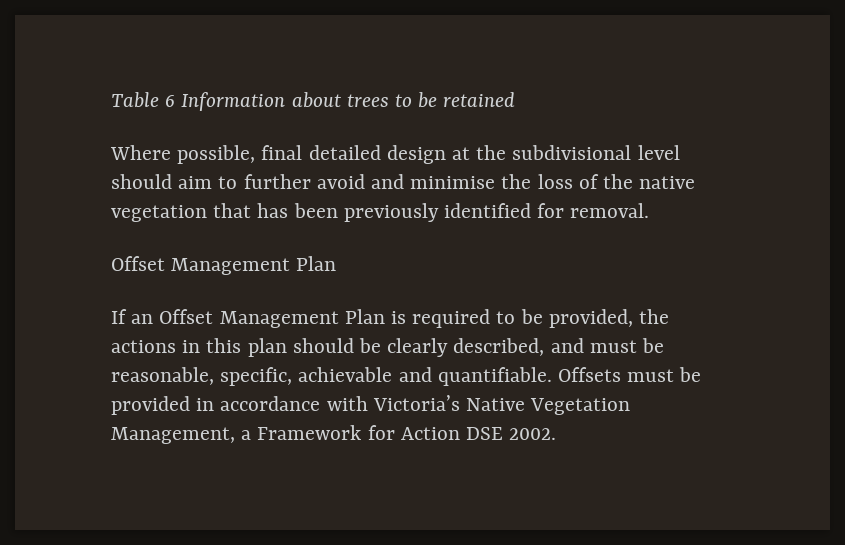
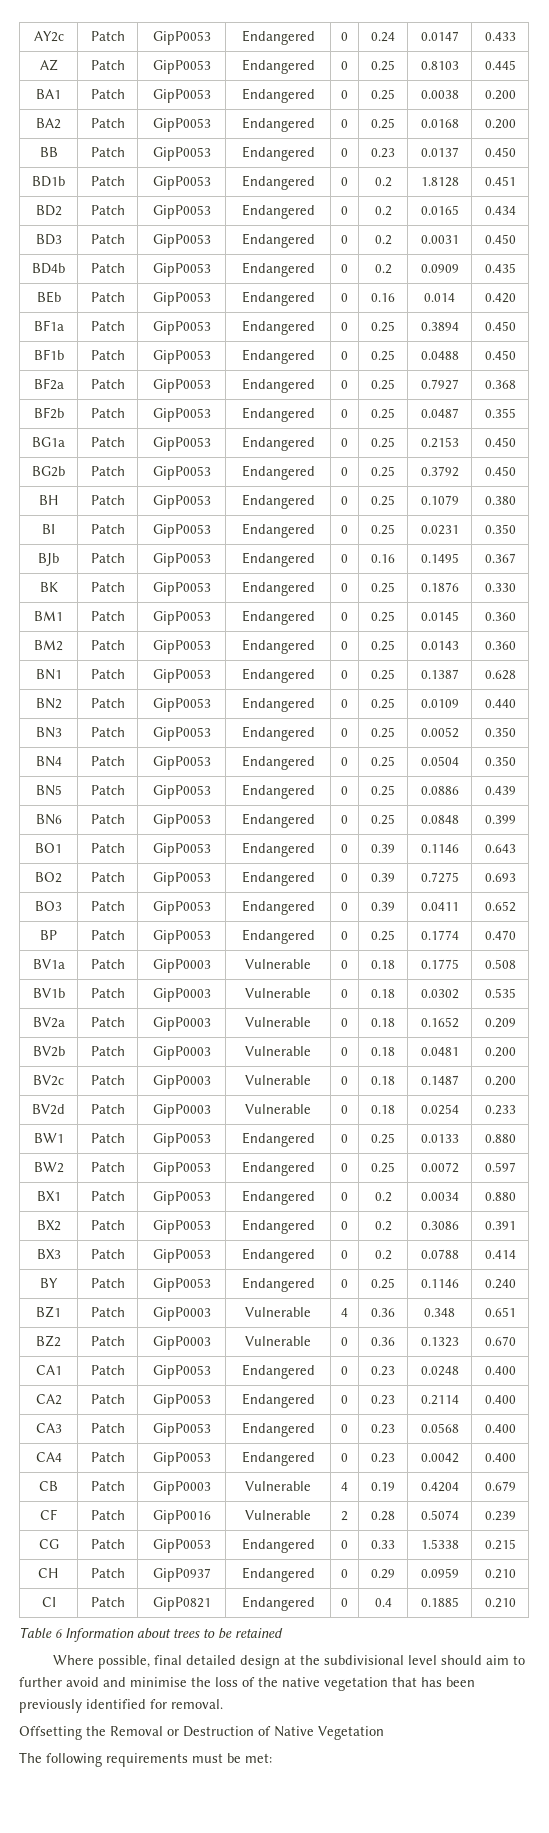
(111, 100) none -> [33,31,64,42] [90,31,125,41] [152,31,211,45] [241,30,315,45] [341,32,348,41] [371,32,395,42] [420,31,459,41] [484,32,516,41] [39,59,58,71] [90,60,125,70] [152,60,211,74] [241,59,315,74] [341,61,348,70] [371,60,395,71] [420,61,459,70] [484,60,516,70] [36,89,61,99] [90,89,125,99] [152,89,211,103] [241,88,315,103] [341,90,348,99] [371,89,395,100] [420,90,459,99] [484,90,516,100] [36,118,61,129] [90,118,125,128] [152,118,211,132] [241,117,315,132] [341,119,348,128] [371,118,395,129] [420,119,459,128] [484,119,516,129] [39,147,58,157] [90,147,125,157] [152,147,211,161] [241,146,315,161] [341,148,348,157] [371,148,395,158] [420,147,459,157] [484,147,516,157] [32,176,65,187] [90,176,125,186] [152,176,211,190] [241,175,315,190] [341,177,348,186] [374,177,392,187] [420,177,459,187] [484,176,516,186] [35,205,62,216] [90,205,125,215] [152,205,211,219] [241,204,315,219] [341,206,348,215] [374,206,392,216] [420,205,459,215] [484,206,516,215] [35,234,62,245] [90,234,125,244] [152,234,211,248] [241,233,315,248] [341,235,348,244] [374,235,392,245] [420,235,459,244] [484,234,516,244] [32,263,65,274] [90,263,125,273] [152,263,211,277] [241,262,315,277] [341,264,348,273] [374,264,392,274] [420,264,459,273] [484,263,516,273] [36,291,61,303] [90,292,125,302] [152,292,211,306] [241,291,315,306] [341,293,348,302] [371,293,395,302] [424,293,455,302] [484,293,516,303] [33,320,64,331] [90,321,125,331] [152,321,211,335] [241,320,315,335] [341,322,348,331] [371,321,395,332] [420,322,459,331] [484,321,516,331] [33,349,64,360] [90,350,125,360] [152,350,211,364] [241,349,315,364] [341,351,348,360] [371,350,395,361] [420,351,459,360] [484,350,516,360] [33,378,64,390] [90,379,125,389] [152,379,211,393] [241,378,315,393] [341,380,348,389] [371,379,395,390] [420,379,459,390] [484,380,516,389] [33,407,64,419] [90,408,125,418] [152,408,211,422] [241,407,315,422] [341,409,348,418] [371,408,395,419] [420,408,459,418] [484,408,516,418] [32,437,65,447] [90,437,125,447] [152,437,211,451] [241,436,315,451] [341,438,348,447] [371,437,395,448] [420,437,459,448] [484,437,516,447] [32,466,65,477] [90,466,125,476] [152,466,211,480] [241,465,315,480] [341,467,348,476] [371,466,395,477] [420,466,459,477] [484,466,516,476] [38,495,59,505] [90,495,125,505] [152,495,211,509] [241,494,315,509] [341,496,348,505] [371,495,395,506] [420,495,459,505] [484,496,516,505] [42,524,55,534] [90,524,125,534] [152,524,211,538] [241,523,315,538] [341,525,348,534] [371,524,395,535] [420,525,459,535] [484,524,516,534] [38,553,59,566] [90,553,125,563] [152,553,211,567] [241,552,315,567] [341,554,348,563] [371,554,395,563] [420,553,459,563] [484,553,516,563] [39,582,58,592] [90,582,125,592] [152,582,211,596] [241,581,315,596] [341,583,348,592] [371,582,395,593] [420,582,459,592] [484,583,516,592] [34,611,63,621] [90,611,125,621] [152,611,211,625] [241,610,315,625] [341,612,348,621] [371,611,395,622] [420,611,459,621] [484,612,516,621] [34,640,63,651] [90,640,125,650] [152,640,211,654] [241,639,315,654] [341,641,348,650] [371,640,395,651] [420,641,459,650] [484,641,516,650] [35,669,62,680] [90,669,125,679] [152,669,211,683] [241,668,315,683] [341,670,348,679] [371,669,395,680] [420,669,459,679] [484,670,516,680] [35,698,62,709] [90,698,125,708] [152,698,211,712] [241,697,315,712] [341,699,348,708] [371,698,395,709] [420,699,459,708] [484,699,516,708] [35,727,62,738] [90,727,125,737] [152,727,211,741] [241,726,315,741] [341,728,348,737] [371,727,395,738] [420,727,459,738] [484,727,516,737] [35,756,62,767] [90,756,125,766] [152,756,211,770] [241,755,315,770] [341,757,348,766] [371,756,395,767] [420,756,459,766] [484,756,516,766] [35,785,62,796] [90,785,125,795] [152,785,211,799] [241,784,315,799] [341,786,348,795] [371,785,395,796] [420,786,459,795] [484,786,516,795] [35,814,62,825] [90,814,125,824] [152,814,211,828] [241,813,315,828] [341,815,348,824] [371,814,395,825] [420,815,459,824] [484,815,516,824] [35,843,62,853] [90,843,125,853] [152,843,211,857] [241,842,315,857] [341,844,348,853] [371,844,395,853] [420,844,459,853] [484,844,516,853] [35,872,62,883] [90,872,125,882] [152,872,211,886] [241,871,315,886] [341,873,348,882] [371,873,395,882] [420,872,459,883] [484,873,516,882] [35,901,62,911] [90,901,125,911] [152,901,211,915] [241,900,315,915] [341,902,348,911] [371,902,395,911] [420,902,459,911] [484,901,516,912] [40,930,57,940] [90,930,125,940] [152,930,211,944] [241,929,315,944] [341,931,348,940] [371,930,395,941] [420,930,459,940] [484,930,516,940] [32,959,65,969] [90,959,125,969] [152,959,211,973] [245,959,311,969] [341,960,348,969] [371,960,395,969] [420,959,459,969] [484,959,516,969] [32,988,65,998] [90,988,125,998] [152,988,211,1002] [245,988,311,998] [341,989,348,998] [371,989,395,998] [420,989,459,999] [484,988,516,998] [32,1017,65,1028] [90,1017,125,1027] [152,1017,211,1031] [245,1017,311,1027] [341,1018,348,1027] [371,1018,395,1027] [420,1017,459,1028] [484,1018,516,1028] [32,1046,65,1057] [90,1046,125,1056] [152,1046,211,1060] [245,1046,311,1056] [341,1047,348,1056] [371,1047,395,1056] [420,1047,459,1056] [484,1047,516,1057] [33,1075,64,1086] [90,1075,125,1085] [152,1075,211,1089] [245,1075,311,1085] [341,1076,348,1085] [371,1076,395,1085] [420,1075,459,1085] [484,1076,516,1086] [32,1104,65,1115] [90,1104,125,1114] [152,1104,211,1118] [245,1104,311,1114] [341,1105,348,1114] [371,1105,395,1114] [420,1104,459,1115] [484,1105,516,1115] [33,1133,64,1143] [90,1133,125,1143] [152,1133,211,1147] [241,1132,315,1147] [341,1134,348,1143] [371,1133,395,1144] [420,1134,459,1143] [484,1134,516,1143] [33,1162,64,1173] [90,1162,125,1172] [152,1162,211,1176] [241,1161,315,1176] [341,1163,348,1172] [371,1162,395,1173] [420,1162,459,1173] [484,1162,516,1172] [36,1191,61,1201] [90,1191,125,1201] [152,1191,211,1205] [241,1190,315,1205] [341,1192,348,1201] [374,1192,392,1202] [420,1192,459,1201] [484,1192,516,1201] [36,1220,61,1231] [90,1220,125,1230] [152,1220,211,1234] [241,1219,315,1234] [341,1221,348,1230] [374,1221,392,1231] [420,1221,459,1230] [484,1221,516,1230] [36,1249,61,1259] [90,1249,125,1259] [152,1249,211,1263] [241,1248,315,1263] [341,1250,348,1259] [374,1250,392,1260] [420,1249,459,1259] [484,1250,516,1259] [40,1278,58,1288] [90,1278,125,1288] [152,1278,211,1292] [241,1277,315,1292] [341,1279,348,1288] [371,1278,395,1289] [420,1279,459,1288] [484,1279,516,1289] [36,1306,61,1318] [90,1307,125,1317] [152,1307,211,1321] [245,1307,311,1317] [341,1308,348,1317] [371,1308,395,1317] [424,1308,455,1317] [484,1307,516,1317] [36,1335,61,1347] [90,1336,125,1346] [152,1336,211,1350] [245,1336,311,1346] [341,1337,348,1346] [371,1337,395,1346] [420,1337,459,1347] [484,1336,516,1346] [35,1365,62,1375] [90,1365,125,1375] [152,1365,211,1379] [241,1364,315,1379] [341,1366,348,1375] [371,1366,395,1376] [420,1366,459,1376] [484,1366,516,1375] [35,1394,62,1405] [90,1394,125,1404] [152,1394,211,1408] [241,1393,315,1408] [341,1395,348,1404] [371,1395,395,1405] [420,1395,459,1405] [484,1395,516,1404] [35,1423,62,1433] [90,1423,125,1433] [152,1423,211,1437] [241,1422,315,1437] [341,1424,348,1433] [371,1424,395,1434] [420,1423,459,1433] [484,1424,516,1433] [35,1452,62,1462] [90,1452,125,1462] [152,1452,211,1466] [241,1451,315,1466] [341,1453,348,1462] [371,1453,395,1463] [420,1453,459,1463] [484,1453,516,1462] [39,1481,58,1491] [90,1481,125,1491] [152,1481,211,1495] [245,1481,311,1491] [341,1482,348,1491] [371,1482,395,1491] [420,1482,459,1492] [484,1481,516,1491] [40,1509,57,1520] [90,1510,125,1520] [152,1510,211,1524] [245,1510,311,1520] [341,1511,348,1521] [371,1511,395,1521] [420,1510,459,1520] [484,1511,516,1521] [38,1539,59,1549] [90,1539,125,1549] [152,1539,211,1553] [241,1538,315,1553] [341,1540,348,1549] [371,1540,395,1549] [420,1539,459,1549] [484,1539,516,1550] [38,1568,59,1578] [90,1568,125,1578] [152,1568,211,1582] [241,1567,315,1582] [341,1569,348,1578] [371,1569,395,1579] [420,1568,459,1578] [484,1569,516,1579] [41,1597,56,1607] [90,1597,125,1607] [152,1597,211,1611] [241,1596,315,1611] [341,1598,348,1607] [374,1598,392,1607] [420,1597,459,1607] [484,1598,516,1608] AY2c | Patch | GipP0053 | Endangered | 0 | 0.24 | 0.0147 | 0.433 // AZ | Patch | GipP0053 | Endangered | 0 | 0.25 | 0.8103 | 0.445 // BA1 | Patch | GipP0053 | Endangered | 0 | 0.25 | 0.0038 | 0.200 // BA2 | Patch | GipP0053 | Endangered | 0 | 0.25 | 0.0168 | 0.200 // BB | Patch | GipP0053 | Endangered | 0 | 0.23 | 0.0137 | 0.450 // BD1b | Patch | GipP0053 | Endangered | 0 | 0.2 | 1.8128 | 0.451 // BD2 | Patch | GipP0053 | Endangered | 0 | 0.2 | 0.0165 | 0.434 // BD3 | Patch | GipP0053 | Endangered | 0 | 0.2 | 0.0031 | 0.450 // BD4b | Patch | GipP0053 | Endangered | 0 | 0.2 | 0.0909 | 0.435 // BEb | Patch | GipP0053 | Endangered | 0 | 0.16 | 0.014 | 0.420 // BF1a | Patch | GipP0053 | Endangered | 0 | 0.25 | 0.3894 | 0.450 // BF1b | Patch | GipP0053 | Endangered | 0 | 0.25 | 0.0488 | 0.450 // BF2a | Patch | GipP0053 | Endangered | 0 | 0.25 | 0.7927 | 0.368 // BF2b | Patch | GipP0053 | Endangered | 0 | 0.25 | 0.0487 | 0.355 // BG1a | Patch | GipP0053 | Endangered | 0 | 0.25 | 0.2153 | 0.450 // BG2b | Patch | GipP0053 | Endangered | 0 | 0.25 | 0.3792 | 0.450 // BH | Patch | GipP0053 | Endangered | 0 | 0.25 | 0.1079 | 0.380 // BI | Patch | GipP0053 | Endangered | 0 | 0.25 | 0.0231 | 0.350 // BJb | Patch | GipP0053 | Endangered | 0 | 0.16 | 0.1495 | 0.367 // BK | Patch | GipP0053 | Endangered | 0 | 0.25 | 0.1876 | 0.330 // BM1 | Patch | GipP0053 | Endangered | 0 | 0.25 | 0.0145 | 0.360 // BM2 | Patch | GipP0053 | Endangered | 0 | 0.25 | 0.0143 | 0.360 // BN1 | Patch | GipP0053 | Endangered | 0 | 0.25 | 0.1387 | 0.628 // BN2 | Patch | GipP0053 | Endangered | 0 | 0.25 | 0.0109 | 0.440 // BN3 | Patch | GipP0053 | Endangered | 0 | 0.25 | 0.0052 | 0.350 // BN4 | Patch | GipP0053 | Endangered | 0 | 0.25 | 0.0504 | 0.350 // BN5 | Patch | GipP0053 | Endangered | 0 | 0.25 | 0.0886 | 0.439 // BN6 | Patch | GipP0053 | Endangered | 0 | 0.25 | 0.0848 | 0.399 // BO1 | Patch | GipP0053 | Endangered | 0 | 0.39 | 0.1146 | 0.643 // BO2 | Patch | GipP0053 | Endangered | 0 | 0.39 | 0.7275 | 0.693 // BO3 | Patch | GipP0053 | Endangered | 0 | 0.39 | 0.0411 | 0.652 // BP | Patch | GipP0053 | Endangered | 0 | 0.25 | 0.1774 | 0.470 // BV1a | Patch | GipP0003 | Vulnerable | 0 | 0.18 | 0.1775 | 0.508 // BV1b | Patch | GipP0003 | Vulnerable | 0 | 0.18 | 0.0302 | 0.535 // BV2a | Patch | GipP0003 | Vulnerable | 0 | 0.18 | 0.1652 | 0.209 // BV2b | Patch | GipP0003 | Vulnerable | 0 | 0.18 | 0.0481 | 0.200 // BV2c | Patch | GipP0003 | Vulnerable | 0 | 0.18 | 0.1487 | 0.200 // BV2d | Patch | GipP0003 | Vulnerable | 0 | 0.18 | 0.0254 | 0.233 // BW1 | Patch | GipP0053 | Endangered | 0 | 0.25 | 0.0133 | 0.880 // BW2 | Patch | GipP0053 | Endangered | 0 | 0.25 | 0.0072 | 0.597 // BX1 | Patch | GipP0053 | Endangered | 0 | 0.2 | 0.0034 | 0.880 // BX2 | Patch | GipP0053 | Endangered | 0 | 0.2 | 0.3086 | 0.391 // BX3 | Patch | GipP0053 | Endangered | 0 | 0.2 | 0.0788 | 0.414 // BY | Patch | GipP0053 | Endangered | 0 | 0.25 | 0.1146 | 0.240 // BZ1 | Patch | GipP0003 | Vulnerable | 4 | 0.36 | 0.348 | 0.651 // BZ2 | Patch | GipP0003 | Vulnerable | 0 | 0.36 | 0.1323 | 0.670 // CA1 | Patch | GipP0053 | Endangered | 0 | 0.23 | 0.0248 | 0.400 // CA2 | Patch | GipP0053 | Endangered | 0 | 0.23 | 0.2114 | 0.400 // CA3 | Patch | GipP0053 | Endangered | 0 | 0.23 | 0.0568 | 0.400 // CA4 | Patch | GipP0053 | Endangered | 0 | 0.23 | 0.0042 | 0.400 // CB | Patch | GipP0003 | Vulnerable | 4 | 0.19 | 0.4204 | 0.679 // CF | Patch | GipP0016 | Vulnerable | 2 | 0.28 | 0.5074 | 0.239 // CG | Patch | GipP0053 | Endangered | 0 | 0.33 | 1.5338 | 0.215 // CH | Patch | GipP0937 | Endangered | 0 | 0.29 | 0.0959 | 0.210 // CI | Patch | GipP0821 | Endangered | 0 | 0.4 | 0.1885 | 0.210 //
[111,256,337,275] [111,309,670,328] [111,338,665,357] [111,367,702,386] [111,395,631,415] [111,425,557,444] Offset Management Plan // If an Offset Management Plan is required to be provided, the actions in this plan should be clearly described, and must be reasonable, specific, achievable and quantifiable. Offsets must be provided in accordance with Victoria’s Native Vegetation Management, a Framework for Action DSE 2002. -> [19,1726,384,1740] [19,1752,272,1767] Offsetting the Removal or Destruction of Native Vegetation // The following requirements must be met:

